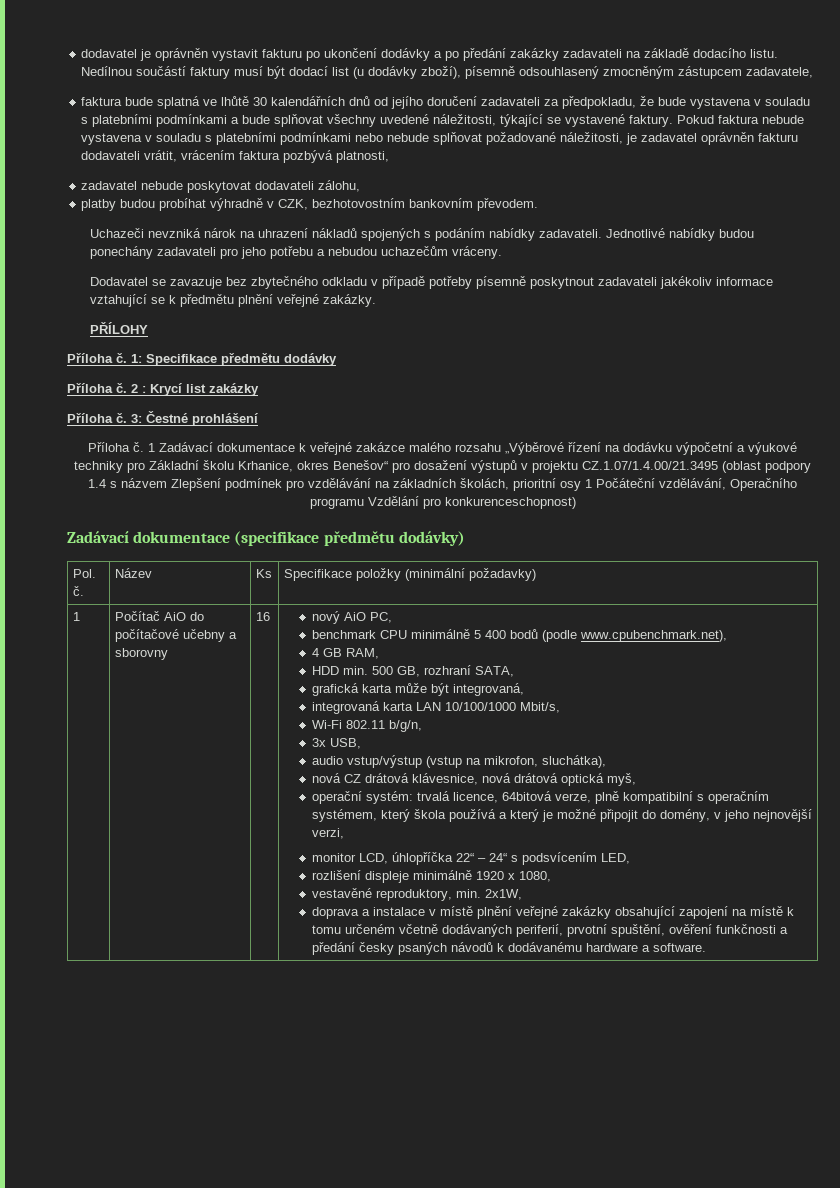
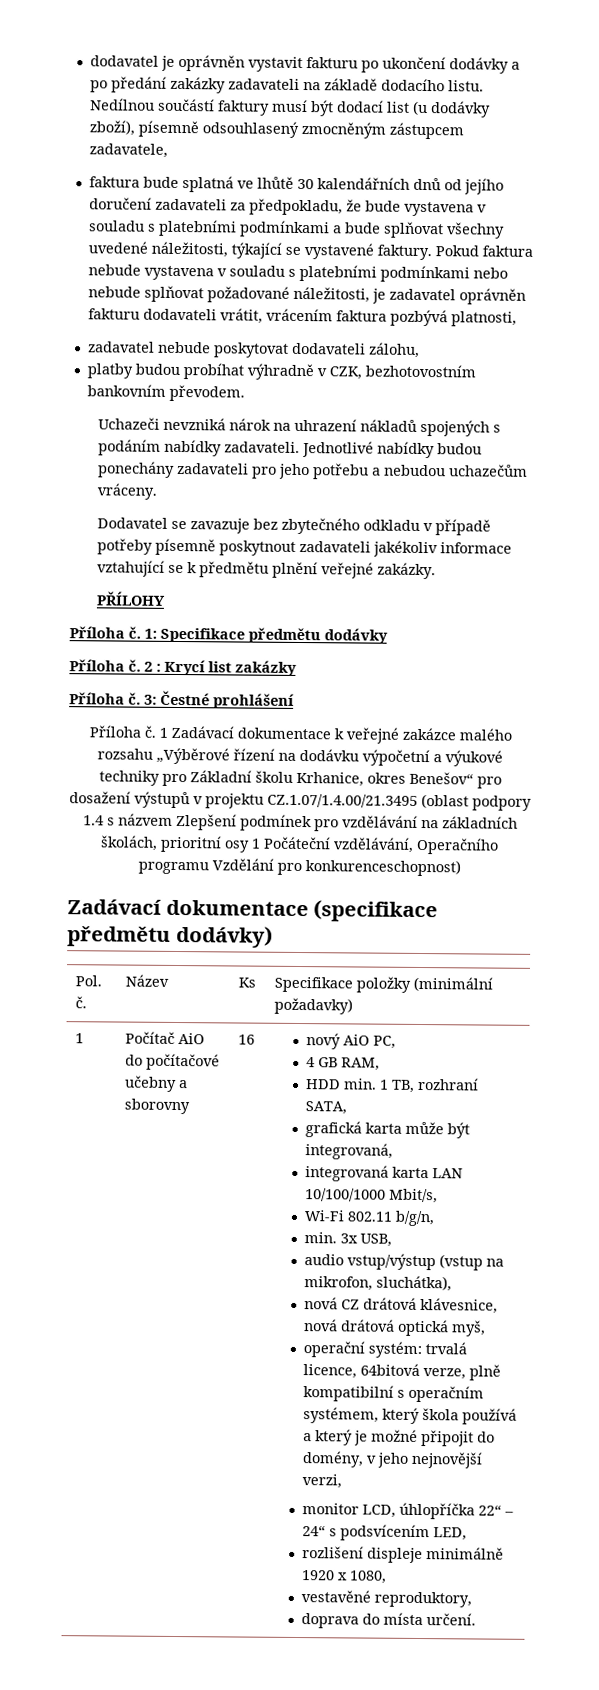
[311,629,727,642] // benchmark CPU minimálně 5 400 bodů (podle www.cpubenchmark.net), -> (397, 1042) none
[371,666,420,677] 500 GB, -> [379,1079,416,1093] 1 TB,
(422, 726) none -> [304,1232,338,1244] min.
[455,889,522,900] min. 2x1W, -> (473, 1599) none
[361,906,794,919] [311,924,788,937] [311,942,706,955] a instalace v místě plnění veřejné zakázky obsahující zapojení na místě k tomu určeném včetně dodávaných periferií, prvotní spuštění, ověření funkčnosti a předání česky psaných návodů k dodávanému hardware a software. -> [362,1612,477,1626] do místa určení.

